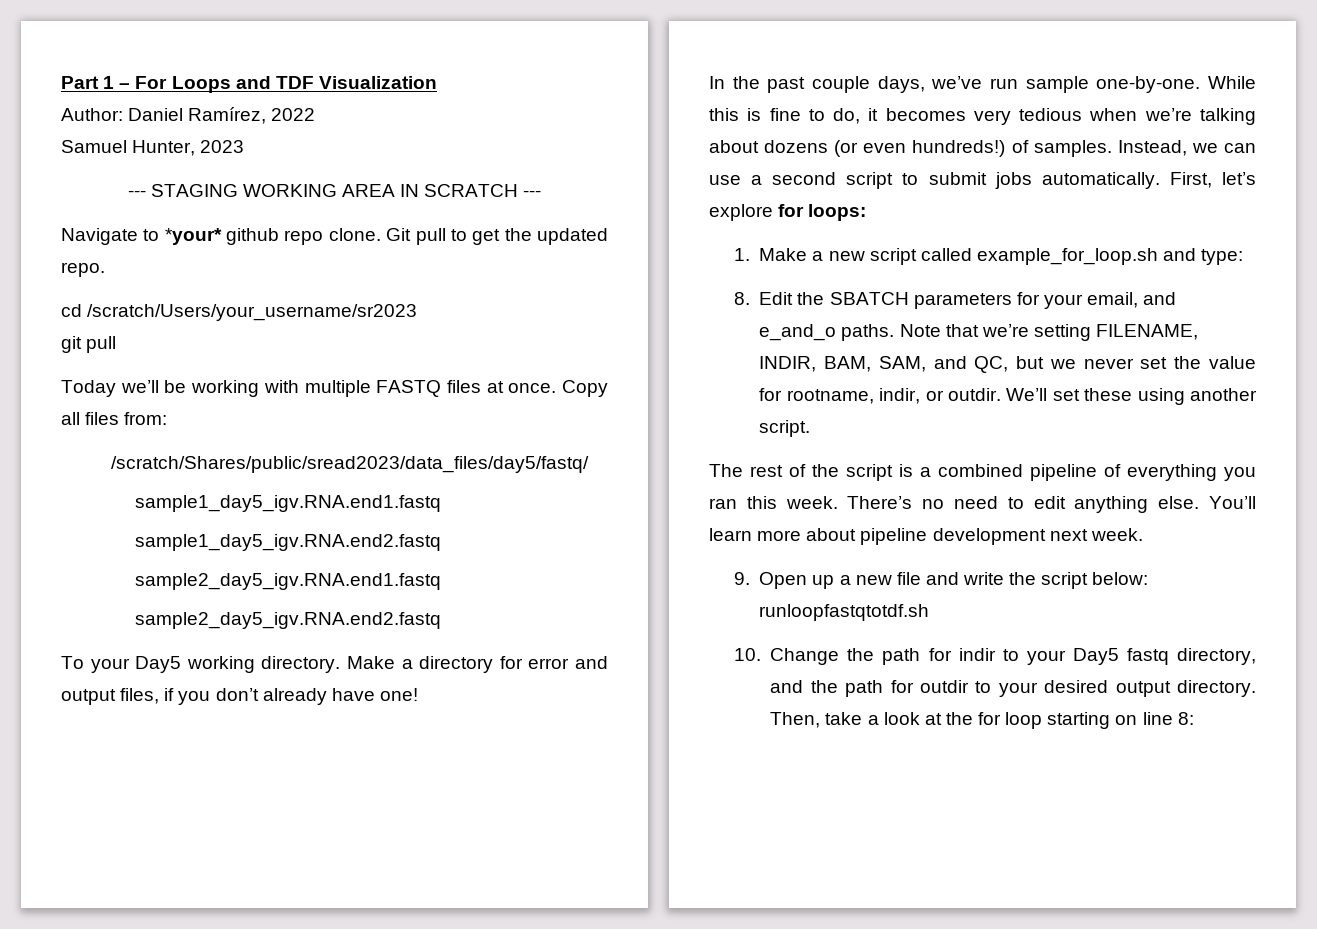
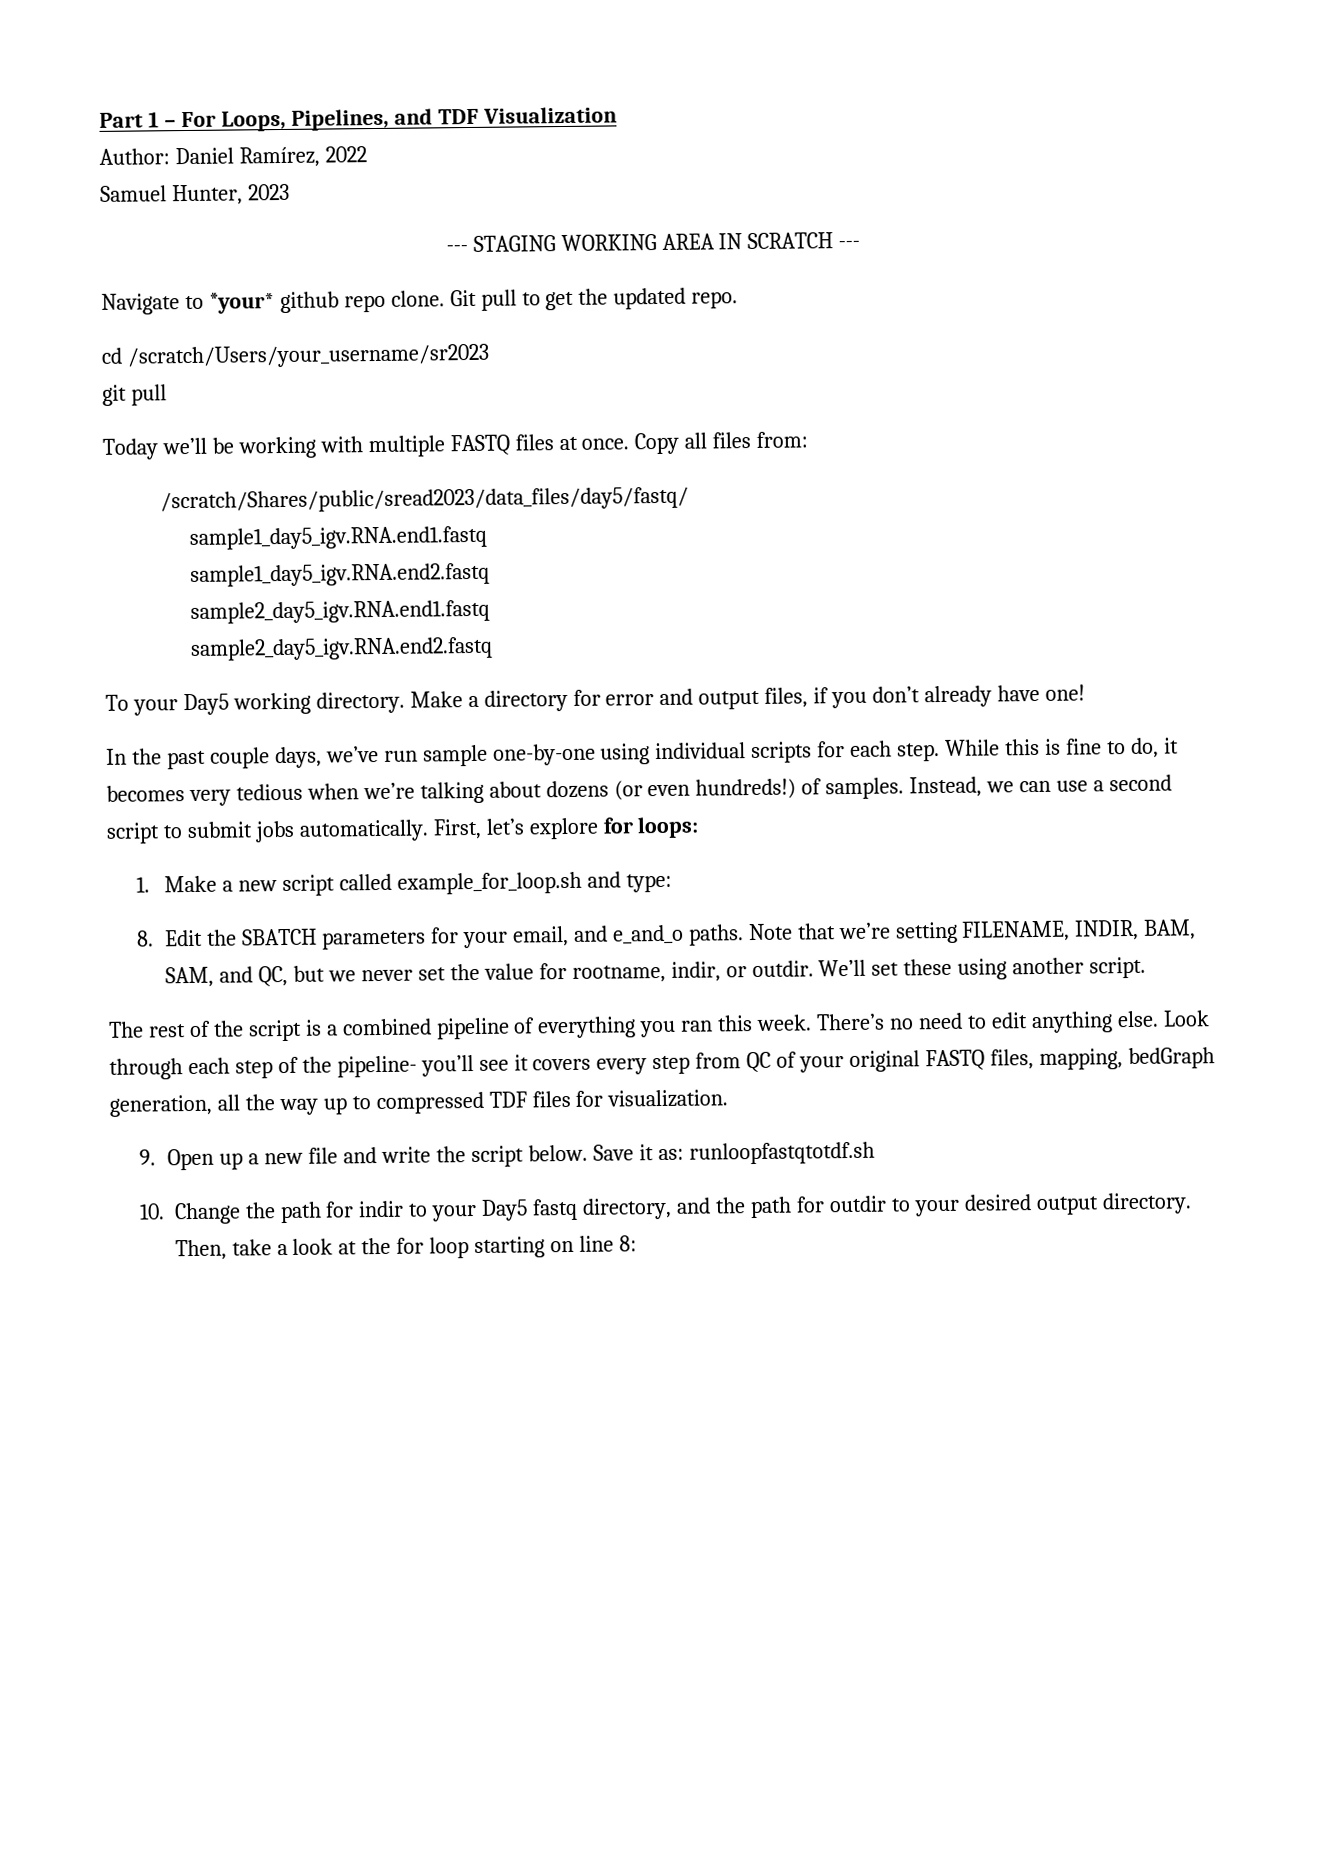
[171,76,231,93] Loops -> [220,108,389,132] Loops, Pipelines,
[1096,76,1201,93] one-by-one. -> [492,740,941,766] one-by-one using individual scripts for each step.
[1209,496,1256,509] [709,528,1143,545] You’ll learn more about pipeline development next week. -> [1162,1010,1210,1027] [109,1047,1215,1080] [109,1089,729,1117] Look through each step of the pipeline- you’ll see it covers every step from QC of your original FASTQ files, mapping, bedGraph generation, all the way up to compressed TDF files for visualization.
[1092,572,1149,585] below: -> [527,1144,684,1162] below. Save it as:

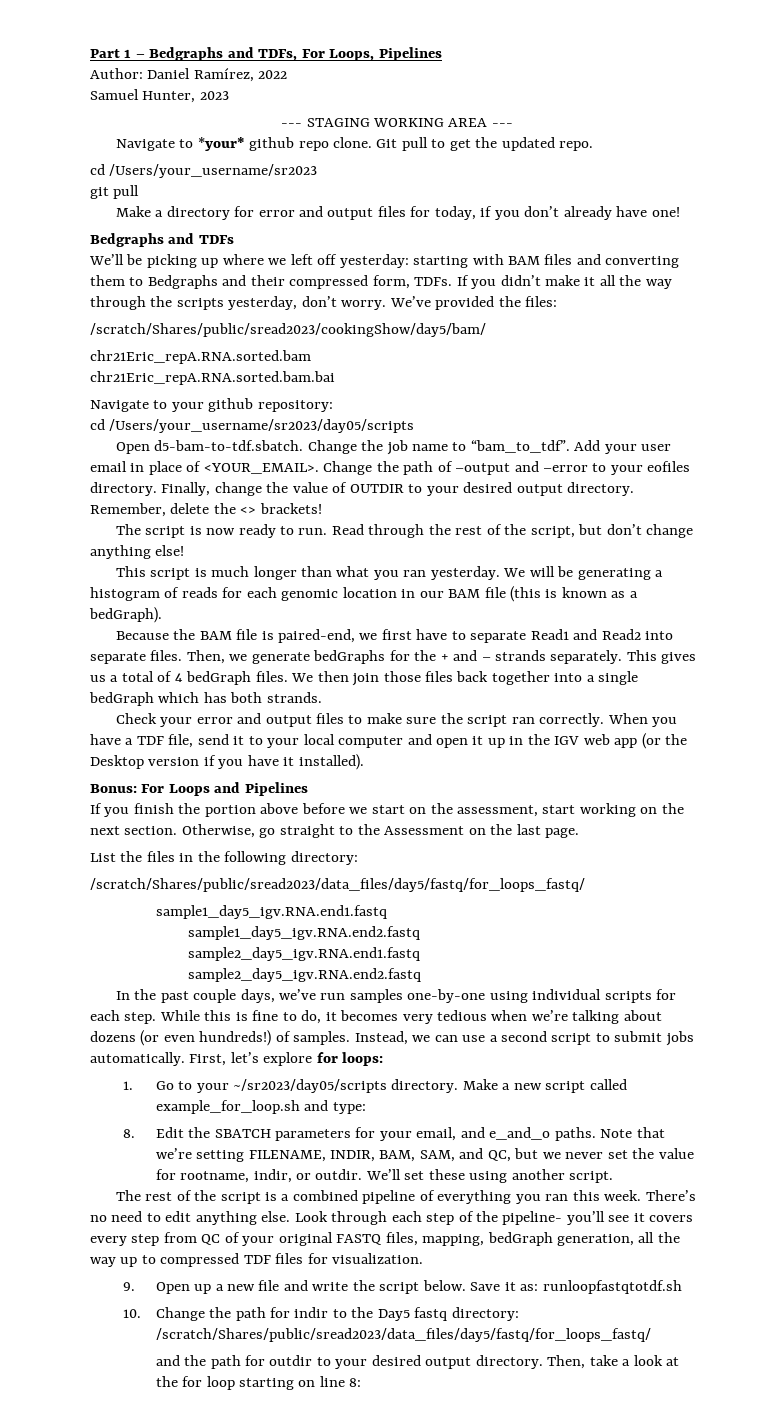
[180,106,617,132] For Loops, Pipelines, and TDF Visualization -> [149,47,442,61] Bedgraphs and TDFs, For Loops, Pipelines
[718,232,834,250] IN SCRATCH -> (488, 122) none
[126,343,490,369] /scratch/Users/your_username/sr2023 -> [109,164,318,178] /Users/your_username/sr2023
[102,431,809,460] [160,486,690,514] [188,525,487,550] [189,562,490,587] [189,599,490,624] [189,636,493,661] [105,684,1085,716] Today we’ll be working with multiple FASTQ files at once. Copy all files from: // /scratch/Shares/public/sread2023/data_files/day5/fastq/ // sample1_day5_igv.RNA.end1.fastq // sample1_day5_igv.RNA.end2.fastq // sample2_day5_igv.RNA.end1.fastq // sample2_day5_igv.RNA.end2.fastq // To your Day5 working directory. Make a directory for error and output files, if you don’t already have one! -> [115,206,680,220] [90,233,234,247] [89,254,680,268] [90,275,672,289] [90,296,558,310] [90,323,486,337] [90,350,311,364] [90,371,335,385] [90,398,333,412] [90,419,415,433] [115,440,672,455] [90,461,691,475] [90,482,635,496] [90,503,322,517] [115,524,693,538] [90,545,185,559] [115,566,664,580] [90,586,638,602] [89,607,162,623] [115,629,674,643] [90,650,697,664] [90,671,639,686] [89,692,322,706] [115,713,678,727] [90,733,688,749] [90,754,364,770] [90,782,308,796] [90,803,684,817] [90,824,580,838] [90,851,358,865] [90,878,585,892] [155,905,387,919] [188,926,421,940] [188,947,421,961] [188,968,422,982] Make a directory for error and output files for today, if you don’t already have one! // Bedgraphs and TDFs // We’ll be picking up where we left off yesterday: starting with BAM files and converting them to Bedgraphs and their compressed form, TDFs. If you didn’t make it all the way through the scripts yesterday, don’t worry. We’ve provided the files: // /scratch/Shares/public/sread2023/cookingShow/day5/bam/ // chr21Eric_repA.RNA.sorted.bam // chr21Eric_repA.RNA.sorted.bam.bai // Navigate to your github repository: // cd /Users/your_username/sr2023/day05/scripts // Open d5-bam-to-tdf.sbatch. Change the job name to “bam_to_tdf”. Add your user email in place of <YOUR_EMAIL>. Change the path of –output and –error to your eofiles directory. Finally, change the value of OUTDIR to your desired output directory. Remember, delete the <> brackets! // The script is now ready to run. Read through the rest of the script, but don’t change anything else! // This script is much longer than what you ran yesterday. We will be generating a histogram of reads for each genomic location in our BAM file (this is known as a bedGraph). // Because the BAM file is paired-end, we first have to separate Read1 and Read2 into separate files. Then, we generate bedGraphs for the + and – strands separately. This gives us a total of 4 bedGraph files. We then join those files back together into a single bedGraph which has both strands. // Check your error and output files to make sure the script ran correctly. When you have a TDF file, send it to your local computer and open it up in the IGV web app (or the Desktop version if you have it installed). // Bonus: For Loops and Pipelines // If you finish the portion above before we start on the assessment, start working on the next section. Otherwise, go straight to the Assessment on the last page. // List the files in the following directory: // /scratch/Shares/public/sread2023/data_files/day5/fastq/for_loops_fastq/ // sample1_day5_igv.RNA.end1.fastq // sample1_day5_igv.RNA.end2.fastq // sample2_day5_igv.RNA.end1.fastq // sample2_day5_igv.RNA.end2.fastq
[422,744,488,767] sample -> [349,989,403,1003] samples
(150, 884) none -> [155,1079,459,1093] Go to your ~/sr2023/day05/scripts directory.
[431,1204,478,1222] your -> [351,1307,374,1318] the
[582,1197,673,1220] directory, -> [451,1307,519,1321] [155,1328,651,1342] directory: /scratch/Shares/public/sread2023/data_files/day5/fastq/for_loops_fastq/ //

